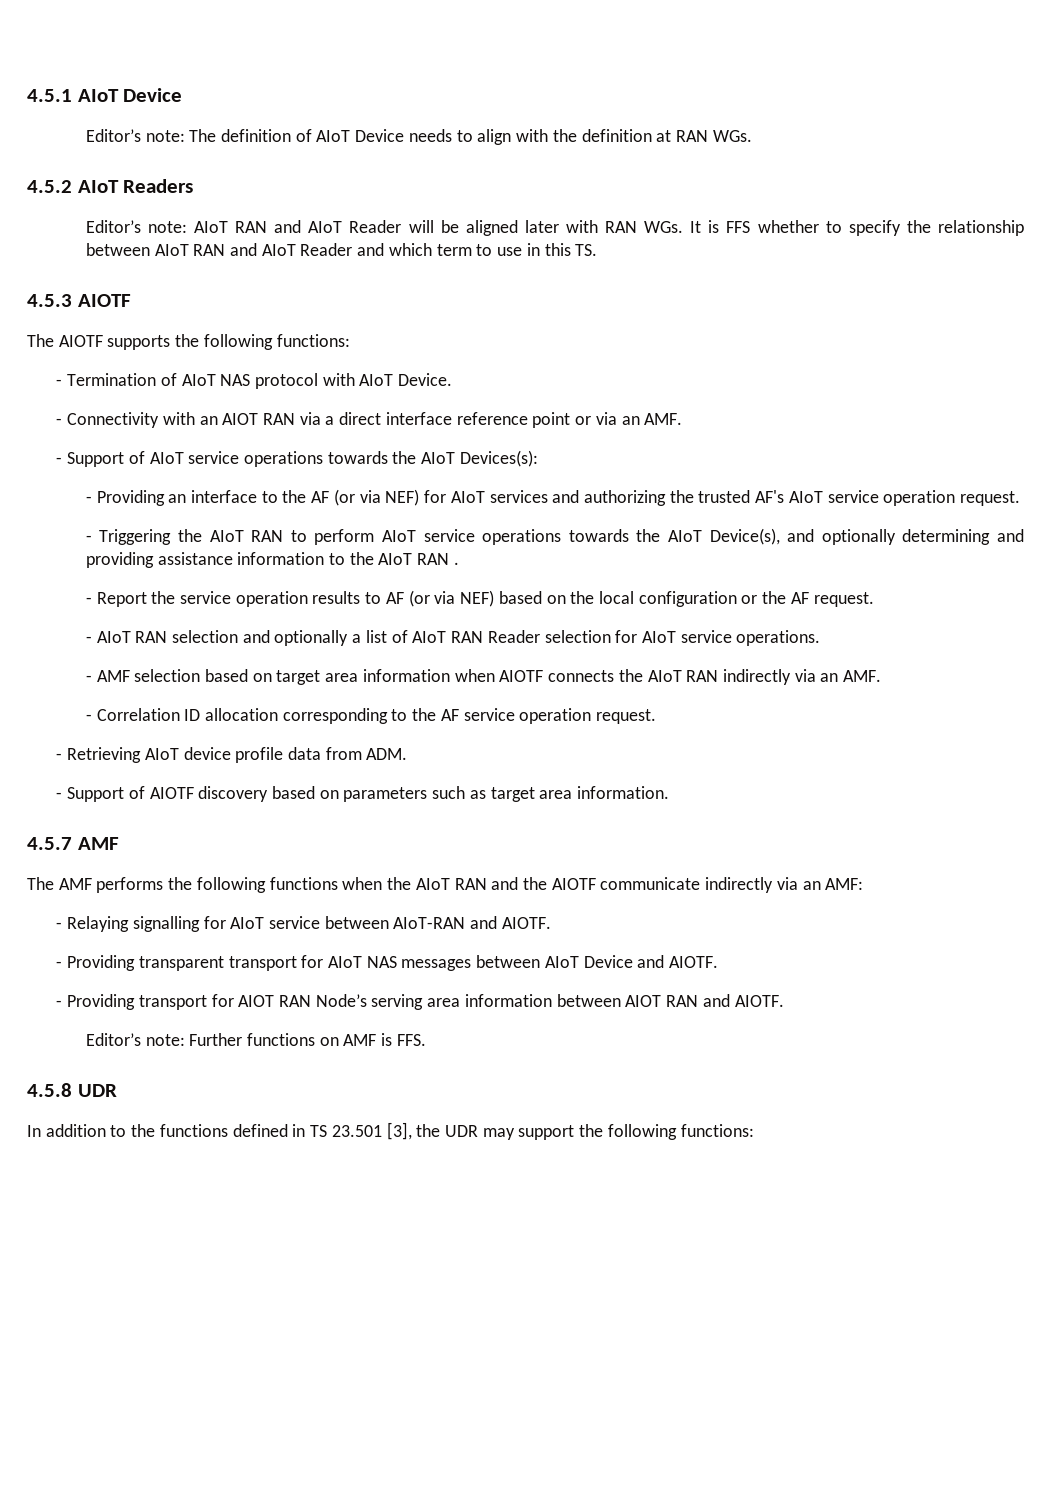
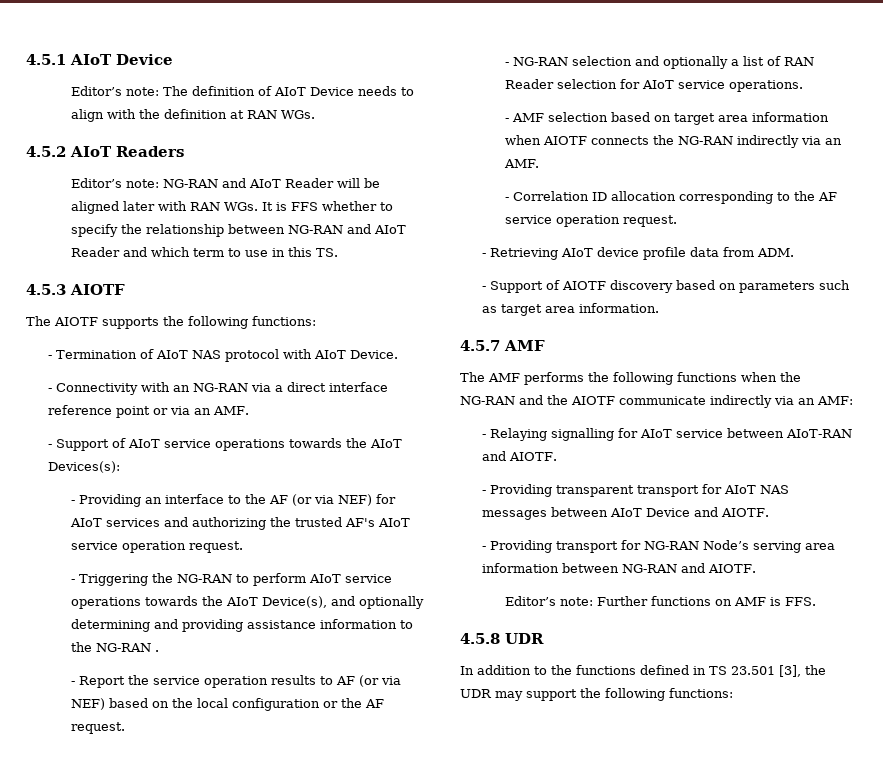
[194,221,268,233] AIoT RAN -> [162,179,218,188] NG-RAN
[154,244,226,256] AIoT RAN -> [287,225,343,234] NG-RAN
[222,413,296,425] AIOT RAN -> [193,383,249,392] NG-RAN
[209,530,284,542] AIoT RAN -> [176,574,232,583] NG-RAN
[378,553,450,565] AIoT RAN -> [95,643,151,652] NG-RAN
[96,631,168,643] AIoT RAN -> [512,57,568,66] NG-RAN
[412,631,447,643] AIoT -> (781, 61) none
[647,670,719,682] AIoT RAN -> [677,136,733,145] NG-RAN
[415,878,487,890] AIoT RAN -> [460,396,515,405] NG-RAN
[238,995,312,1007] AIOT RAN -> [644,541,700,550] NG-RAN
[625,995,699,1007] AIOT RAN -> [622,564,678,573] NG-RAN

